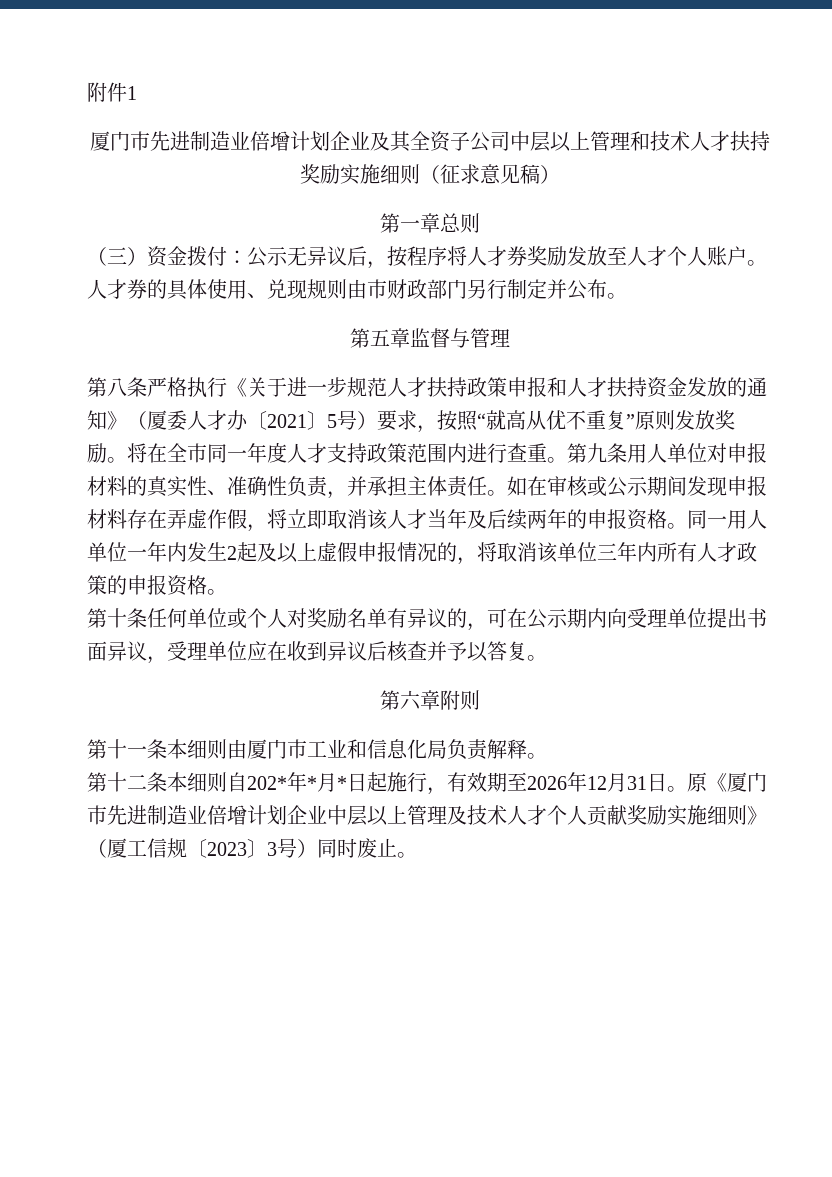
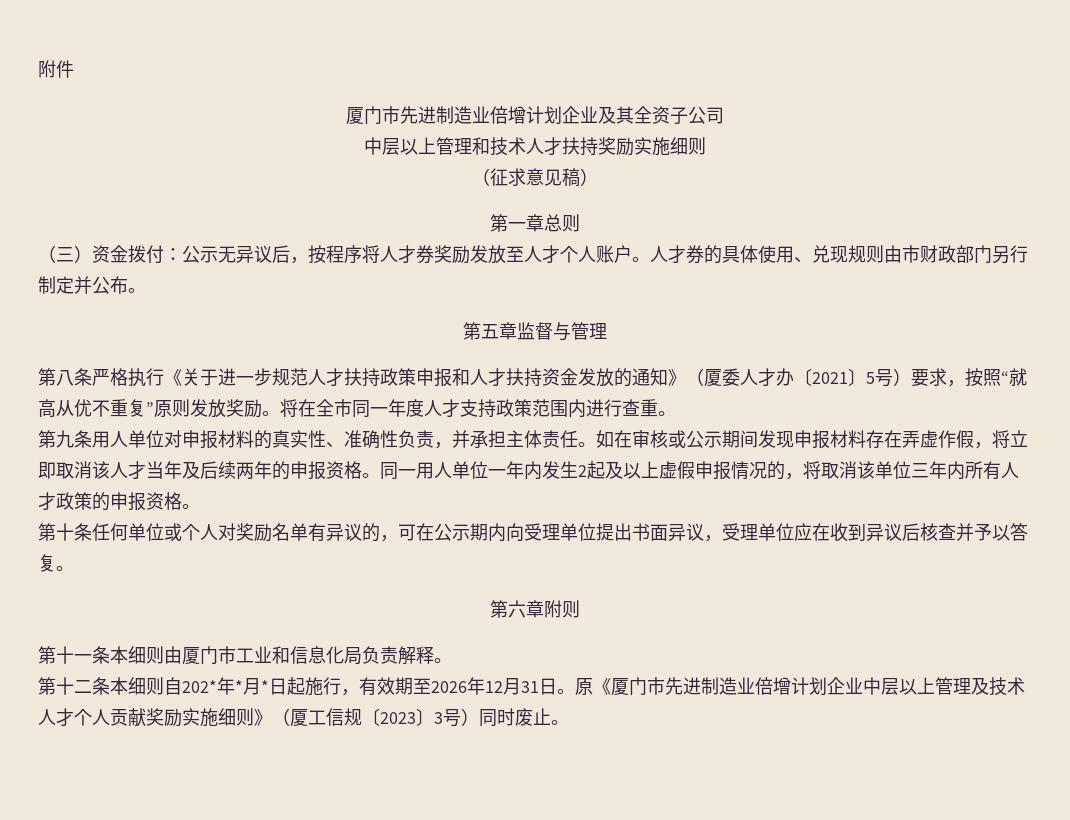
[127,86,137,100] 1 -> (74, 69) none
(510, 141) none -> (724, 115) //
(420, 174) none -> (706, 146) //
(567, 460) none -> (676, 413) //

